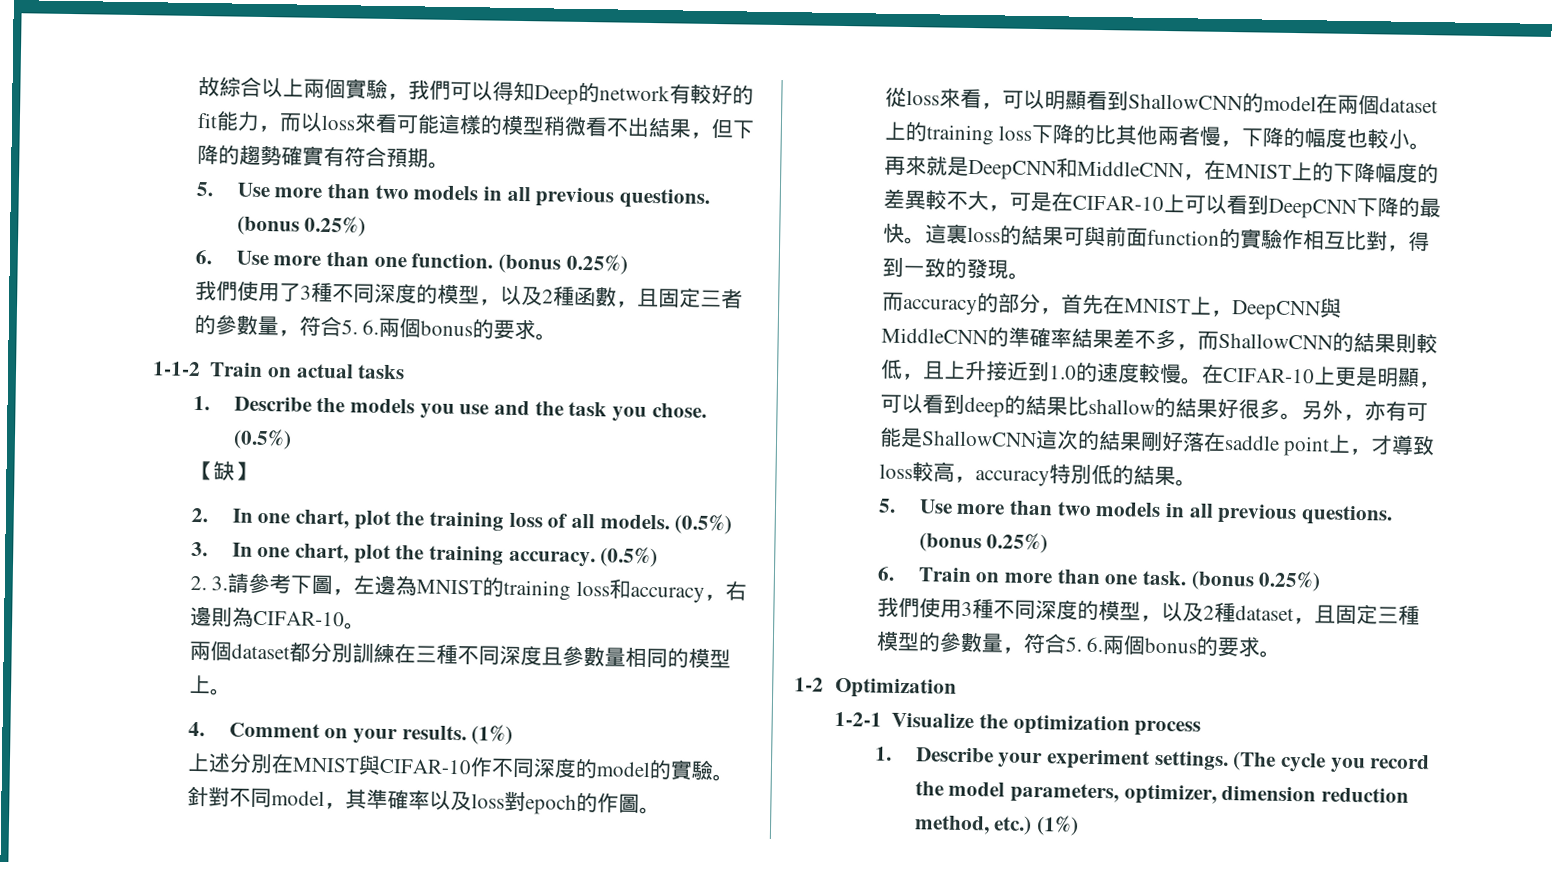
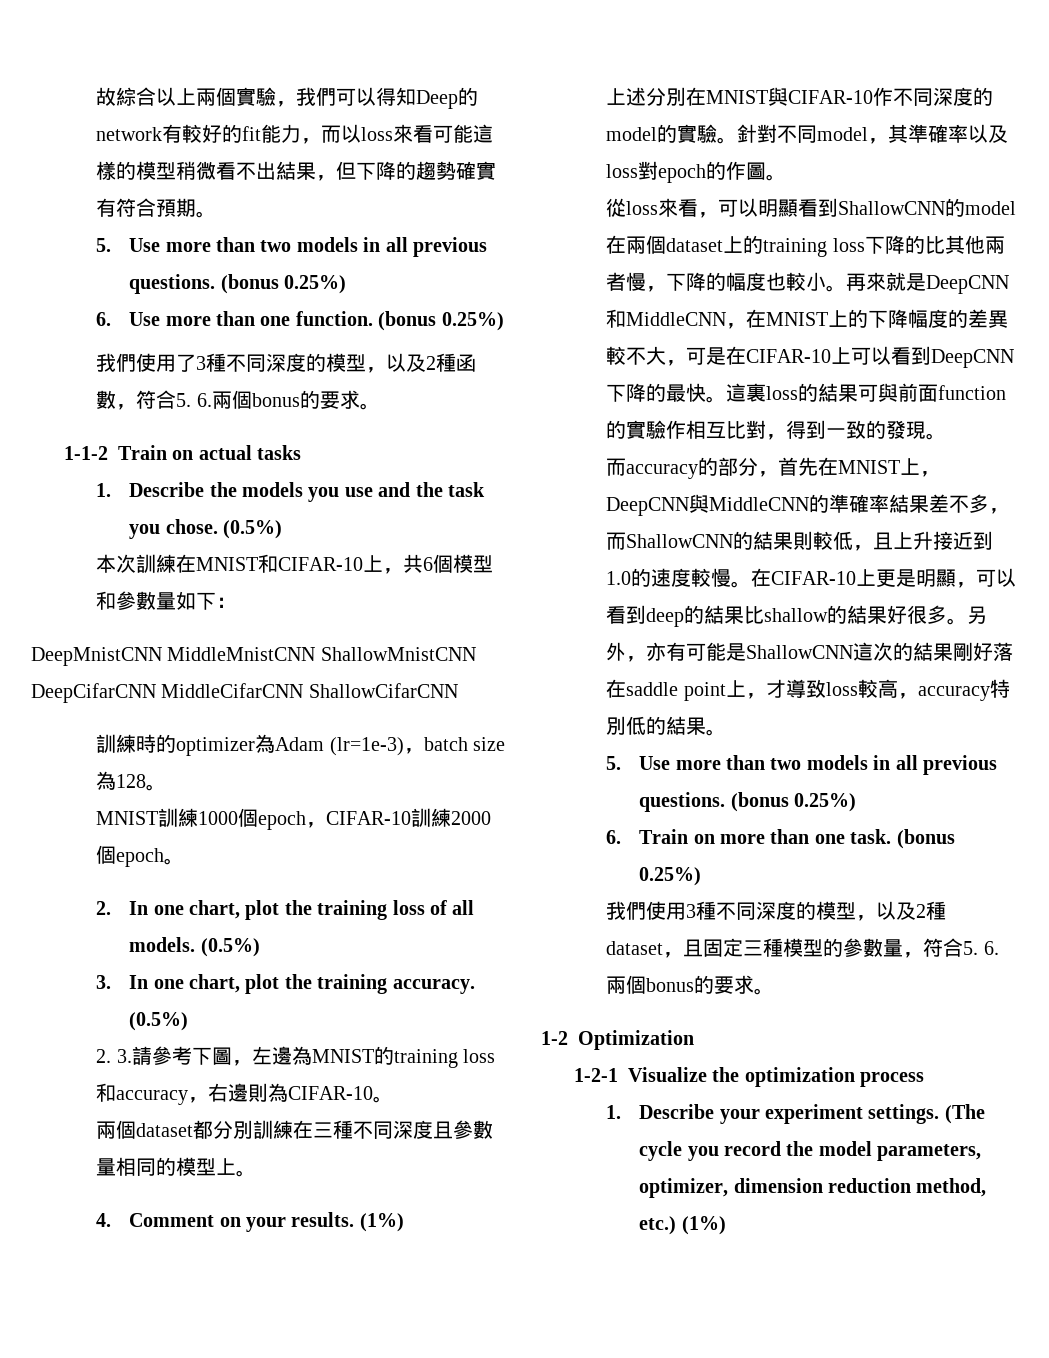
[636,287,743,309] [193,314,300,337] 且固定三者的參數量， -> (137, 407) none
[191,460,256,481] 【缺】 -> [96,554,494,574] [96,591,237,610] [31,647,476,666] [31,683,458,703] [96,734,506,756] [96,771,167,791] [96,808,492,830] [96,845,185,867] 本次訓練在MNIST和CIFAR-10上，共6個模型和參數量如下： // DeepMnistCNN MiddleMnistCNN ShallowMnistCNN DeepCifarCNN MiddleCifarCNN ShallowCifarCNN // 訓練時的optimizer為Adam (lr=1e-3)，batch size為128。 // MNIST訓練1000個epoch，CIFAR-10訓練2000個epoch。

